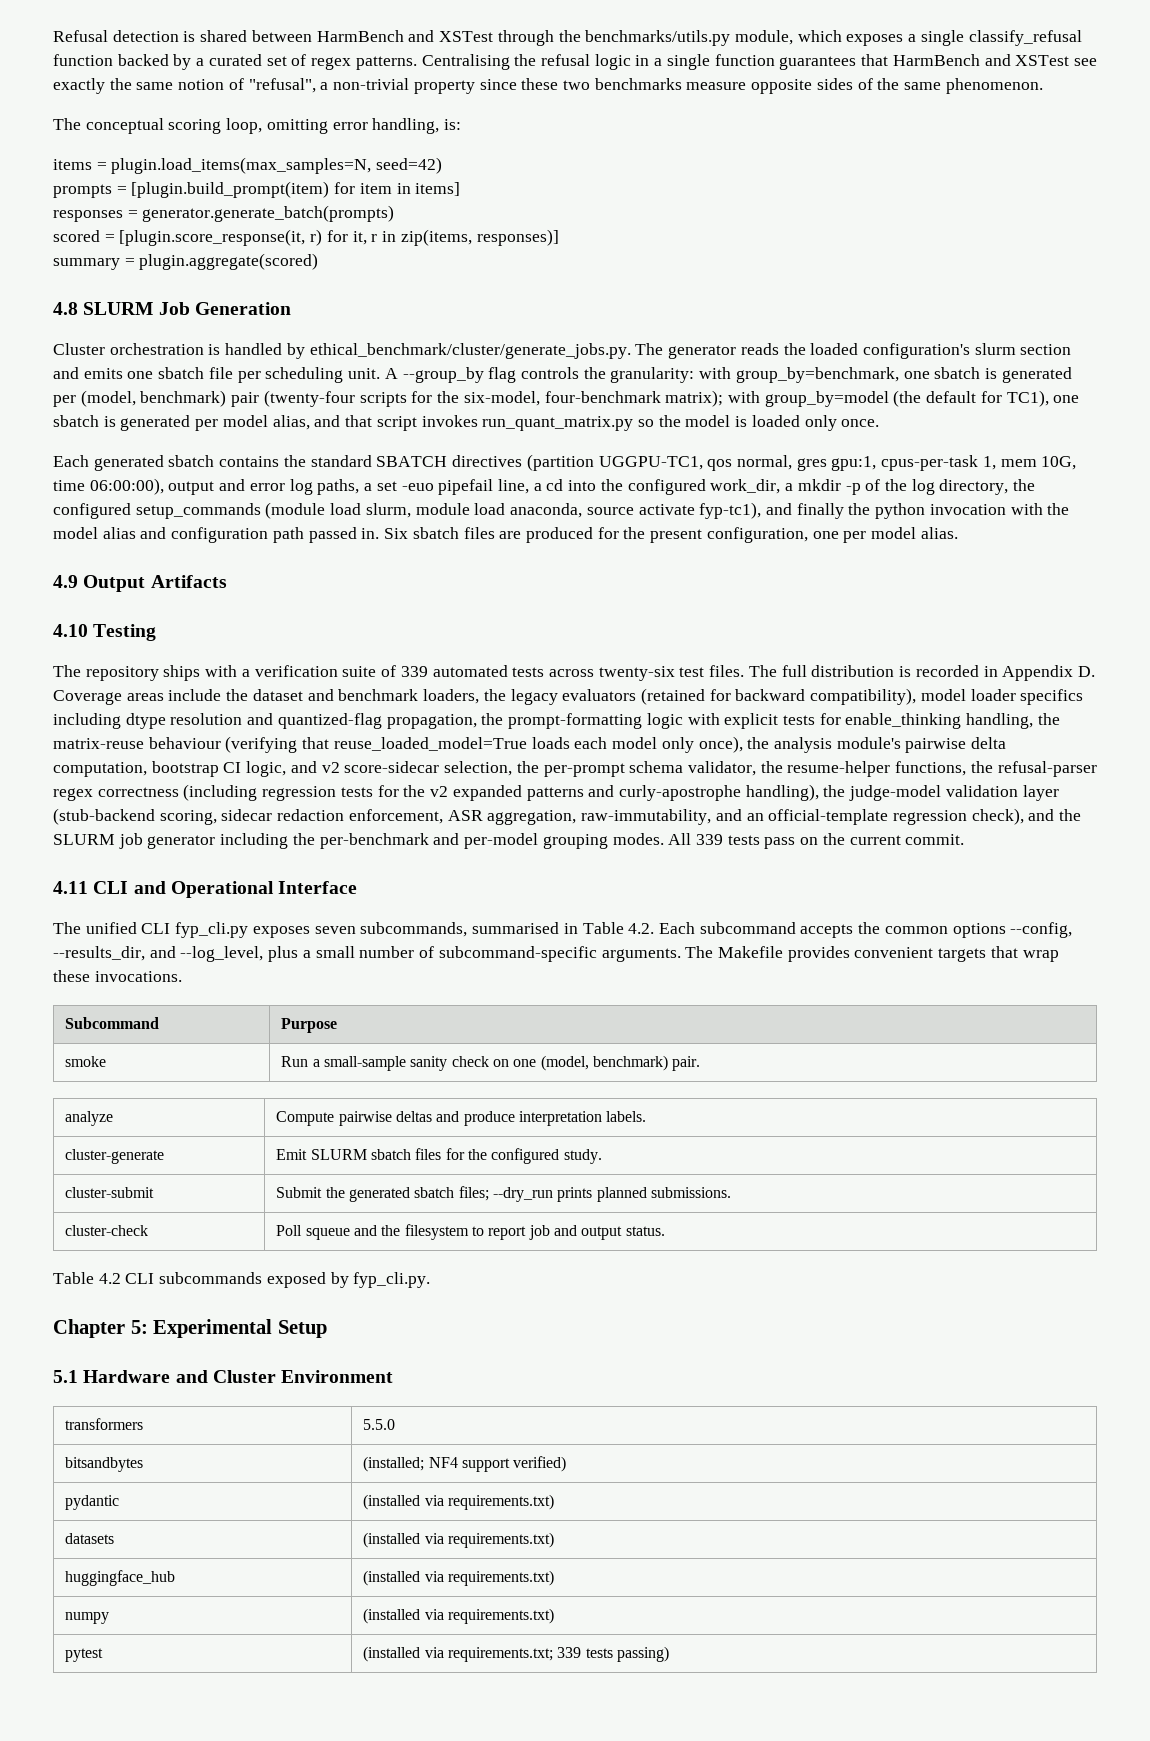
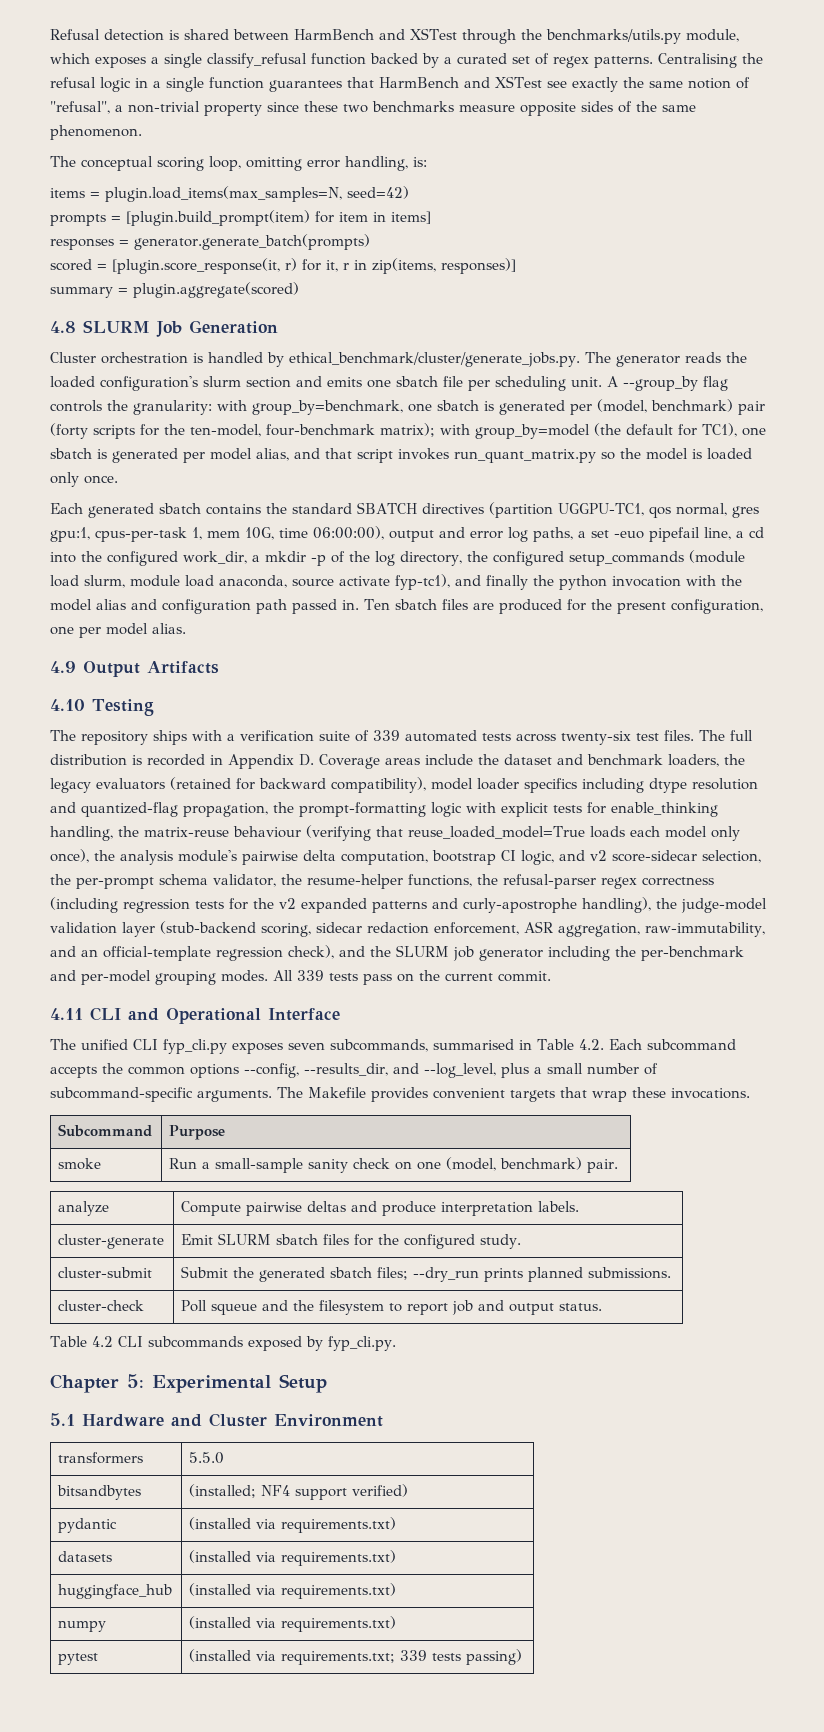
[263,390,355,407] (twenty-four -> [50,423,88,439] (forty
[463,391,540,406] six-model, -> [190,424,261,437] ten-model,
[384,528,409,539] Six -> [364,599,390,610] Ten

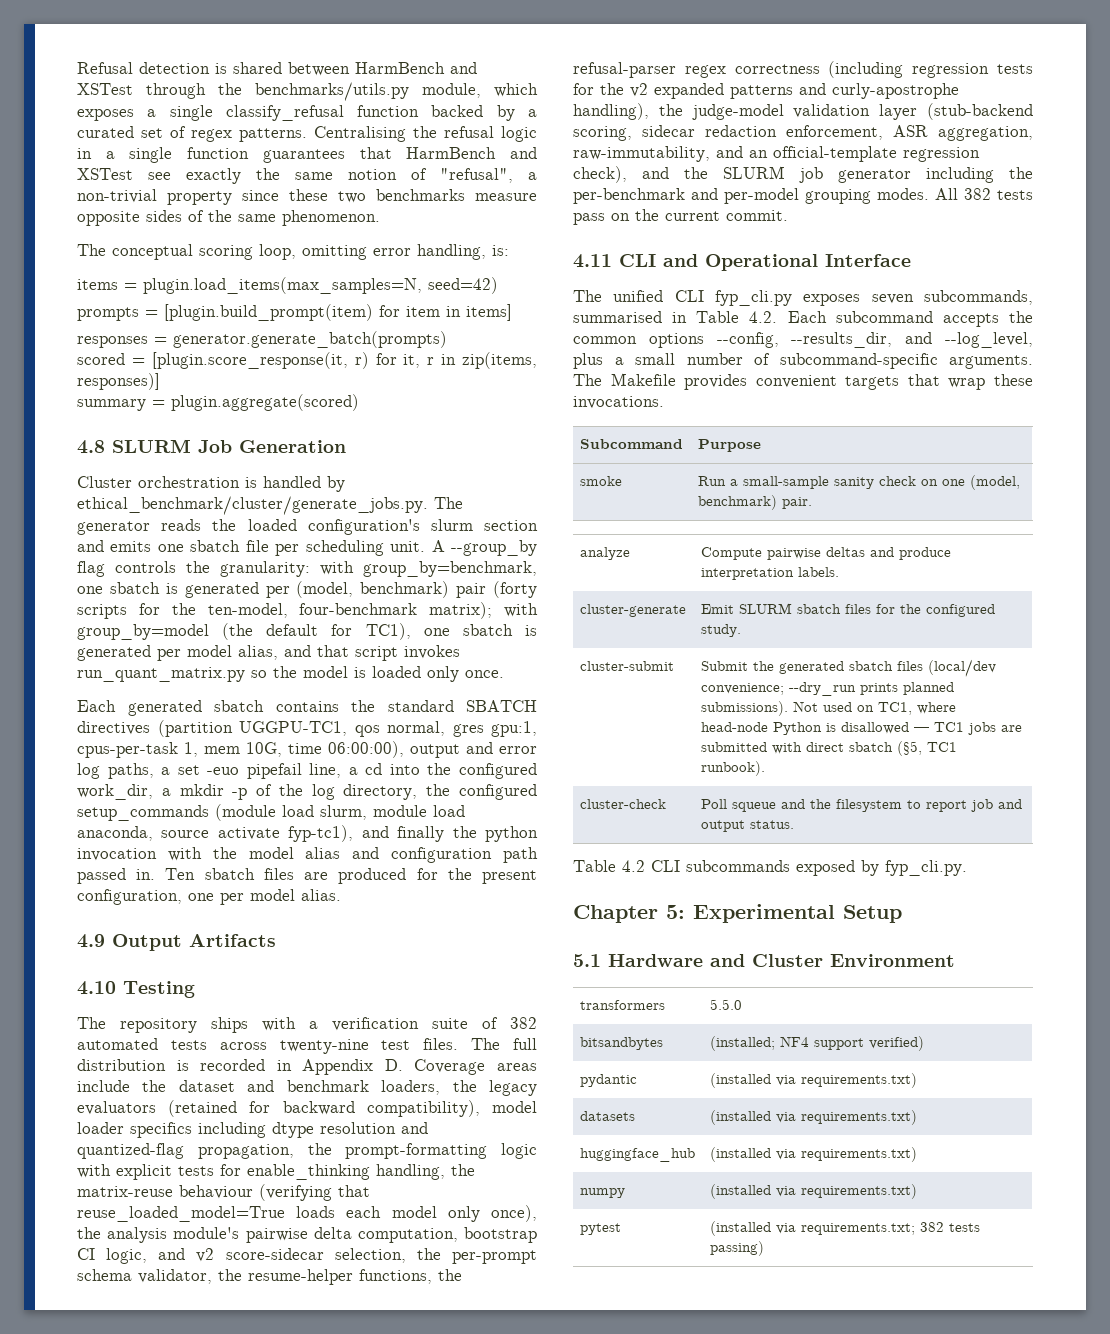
[373,730,400,741] 339 -> [510,1017,537,1029] 382
[561,731,631,745] twenty-six -> [279,1039,369,1054] twenty-nine
[297,970,324,981] 339 -> [964,188,991,200] 382
[377,1267,672,1282] files; --dry_run prints planned submissions. -> [897,659,997,677] [701,682,955,696] [701,701,957,716] [701,722,1023,735] [701,741,958,756] [701,761,766,776] files (local/dev convenience; --dry_run prints planned submissions). Not used on TC1, where head-node Python is disallowed — TC1 jobs are submitted with direct sbatch (§5, TC1 runbook).
[400,1650,428,1661] 339 -> [920,1222,945,1232] 382

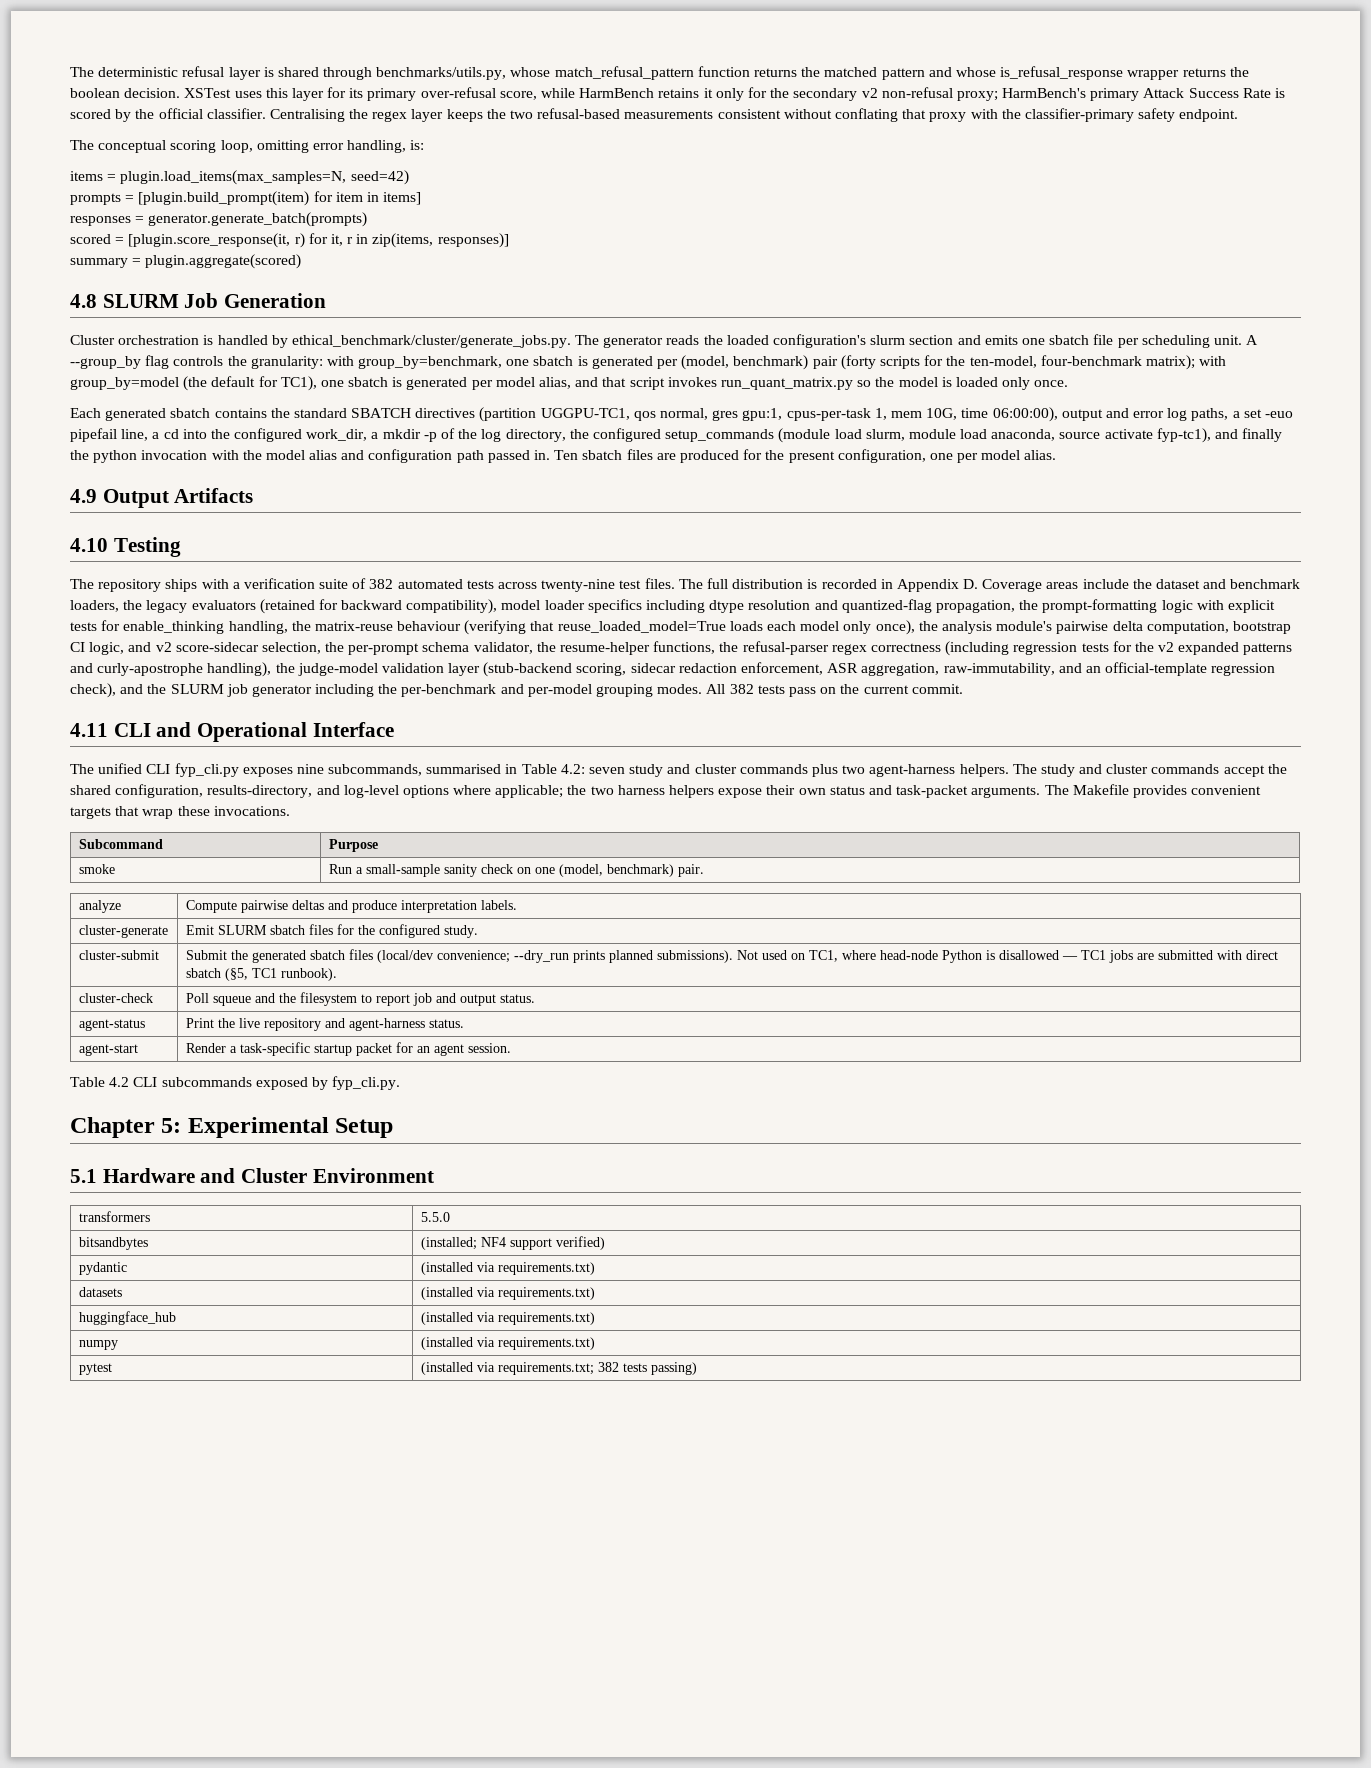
[77,62,477,76] [77,82,538,101] [77,105,537,121] [77,126,537,142] [77,147,537,163] [77,168,537,184] [77,189,537,205] [77,210,380,226] Refusal detection is shared between HarmBench and XSTest through the benchmarks/utils.py module, which exposes a single classify_refusal function backed by a curated set of regex patterns. Centralising the refusal logic in a single function guarantees that HarmBench and XSTest see exactly the same notion of "refusal", a non-trivial property since these two benchmarks measure opposite sides of the same phenomenon. -> [70,66,1249,80] [70,87,1285,101] [70,108,1239,122] The deterministic refusal layer is shared through benchmarks/utils.py, whose match_refusal_pattern function returns the matched pattern and whose is_refusal_response wrapper returns the boolean decision. XSTest uses this layer for its primary over-refusal score, while HarmBench retains it only for the secondary v2 non-refusal proxy; HarmBench's primary Attack Success Rate is scored by the official classifier. Centralising the regex layer keeps the two refusal-based measurements consistent without conflating that proxy with the classifier-primary safety endpoint.
[871,294,914,304] seven -> [296,764,324,774] nine
[749,311,1033,327] [573,332,1033,348] [573,353,938,369] 4.2. Each subcommand accepts the common options --config, --results_dir, and --log_level, plus a small number of subcommand-specific -> [560,764,1287,777] [70,784,969,798] 4.2: seven study and cluster commands plus two agent-harness helpers. The study and cluster commands accept the shared configuration, results-directory, and log-level options where applicable; the two harness helpers expose their own status and task-packet
(795, 824) none -> [78,1019,145,1031] [185,1018,464,1031] [78,1044,138,1056] [185,1042,511,1056] // agent-status | Print the live repository and agent-harness status. // agent-start | Render a task-specific startup packet for an agent session.

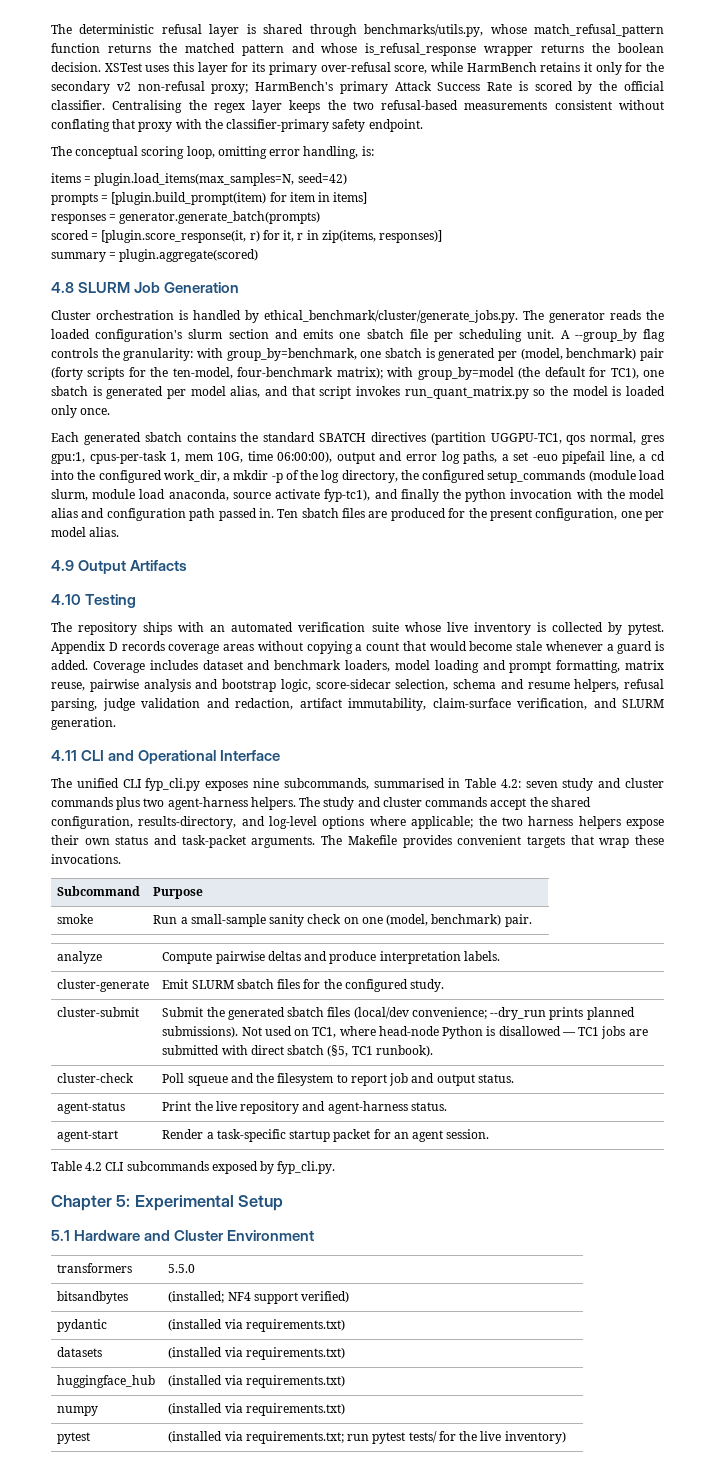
[232,578,1301,592] [70,599,1275,614] [70,620,1291,635] [70,641,1293,656] [70,662,1276,677] [70,683,963,698] a verification suite of 382 automated tests across twenty-nine test files. The full distribution is recorded in Appendix D. Coverage areas include the dataset and benchmark loaders, the legacy evaluators (retained for backward compatibility), model loader specifics including dtype resolution and quantized-flag propagation, the prompt-formatting logic with explicit tests for enable_thinking handling, the matrix-reuse behaviour (verifying that reuse_loaded_model=True loads each model only once), the analysis module's pairwise delta computation, bootstrap CI logic, and v2 score-sidecar selection, the per-prompt schema validator, the resume-helper functions, the refusal-parser regex correctness (including regression tests for the v2 expanded patterns and curly-apostrophe handling), the judge-model validation layer (stub-backend scoring, sidecar redaction enforcement, ASR aggregation, raw-immutability, and an official-template regression check), and the SLURM job generator including the per-benchmark and per-model grouping modes. All 382 tests pass on the current commit. -> [210,622,664,635] [51,641,664,654] [51,660,664,673] [51,679,664,692] [51,698,664,711] [51,717,116,730] an automated verification suite whose live inventory is collected by pytest. Appendix D records coverage areas without copying a count that would become stale whenever a guard is added. Coverage includes dataset and benchmark loaders, model loading and prompt formatting, matrix reuse, pairwise analysis and bootstrap logic, score-sidecar selection, schema and resume helpers, refusal parsing, judge validation and redaction, artifact immutability, claim-surface verification, and SLURM generation.
[597,1362,697,1375] 382 tests passing) -> [347,1431,566,1444] run pytest tests/ for the live inventory)

